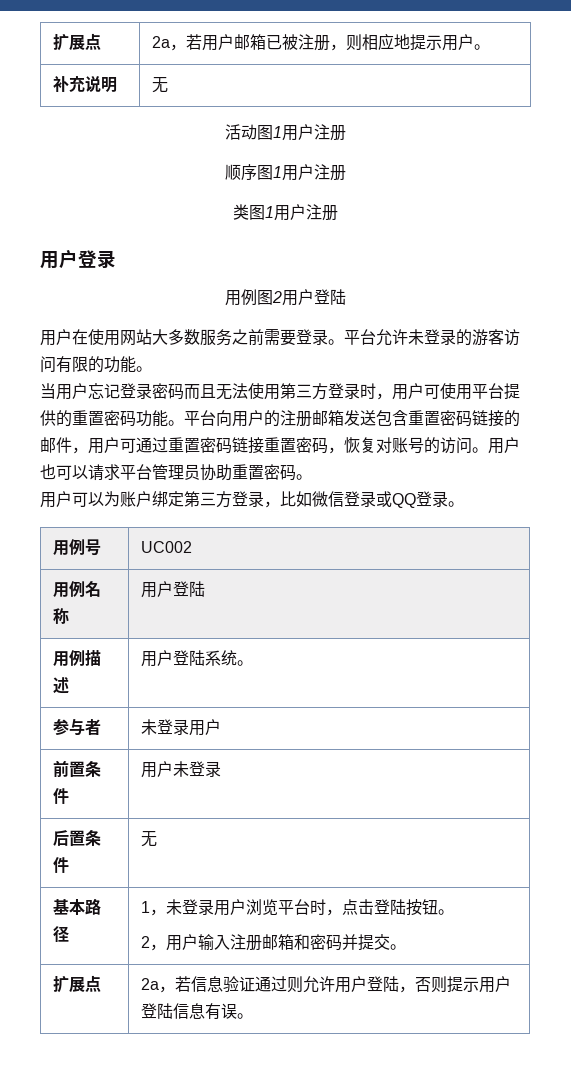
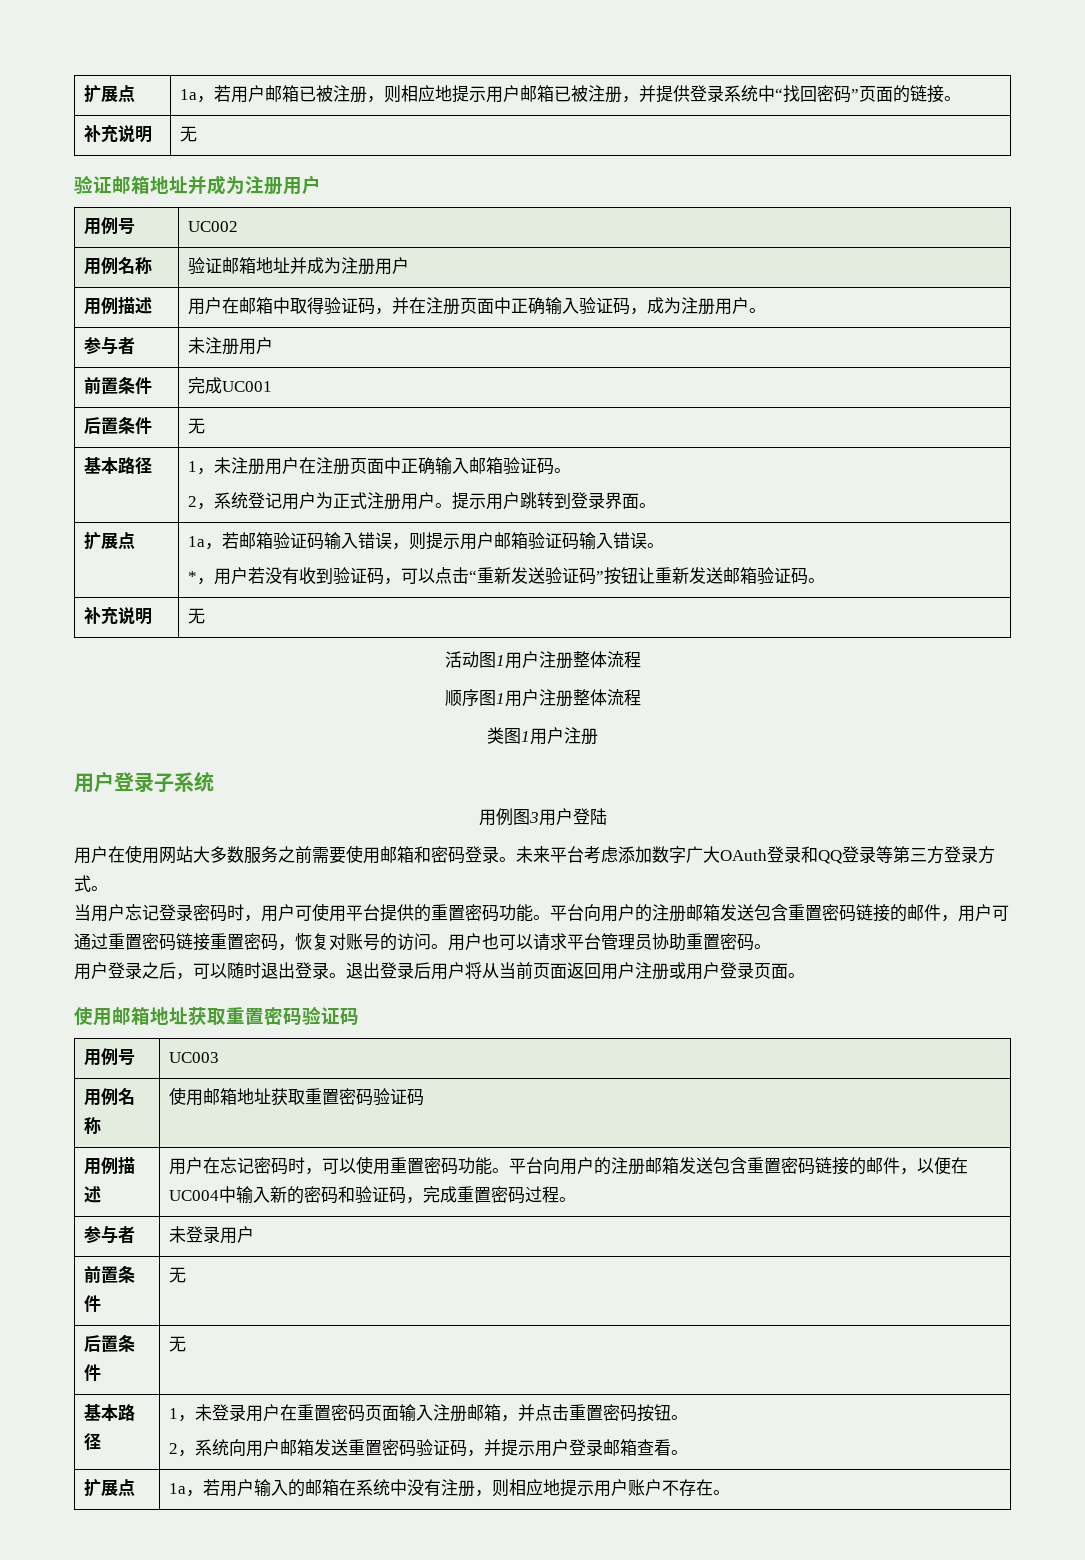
[52,33,101,51] [151,36,170,48] 扩展点 | 2a -> [83,85,135,103] [179,89,197,100] 扩展点 | 1a
(474, 42) none -> [519,85,961,103] [83,125,152,143] [179,126,197,142] [74,175,321,195] [83,217,135,235] [187,221,238,232] [83,257,152,275] [187,257,409,275] [83,297,152,315] [187,297,766,315] [83,336,135,355] [187,337,273,355] [83,376,152,395] [187,377,272,394] [83,416,152,435] [187,418,205,434] [83,457,152,474] [187,457,571,475] [187,492,656,510] [83,532,135,550] [187,532,664,550] [187,567,808,585] 邮箱已被注册，并提供登录系统中“找回密码”页面的链接。 // 补充说明 | 无 // 验证邮箱地址并成为注册用户 // 用例号 | UC002 // 用例名称 | 验证邮箱地址并成为注册用户 // 用例描述 | 用户在邮箱中取得验证码，并在注册页面中正确输入验证码，成为注册用户。 // 参与者 | 未注册用户 // 前置条件 | 完成UC001 // 后置条件 | 无 // 基本路径 | 1，未注册用户在注册页面中正确输入邮箱验证码。 // 2，系统登记用户为正式注册用户。提示用户跳转到登录界面。 // 扩展点 | 1a，若邮箱验证码输入错误，则提示用户邮箱验证码输入错误。 // *，用户若没有收到验证码，可以点击“重新发送验证码”按钮让重新发送邮箱验证码
(346, 133) none -> [572,651,641,668] 整体流程
(346, 173) none -> [572,689,641,706] 整体流程
(116, 259) none -> [154,771,214,793] 子系统
[272,291,282,303] 2 -> [528,812,539,823] 3
[296,329,520,346] [40,356,136,373] 登录。平台允许未登录的游客访问有限的功能 -> [346,845,995,864] [74,875,91,892] 使用邮箱和密码登录。未来平台考虑添加数字广大OAuth登录和QQ登录等第三方登录方式
[184,383,360,400] 而且无法使用第三方登录 -> (227, 913) none
[72,491,464,508] [52,539,101,556] [140,541,192,553] [52,581,101,598] [52,608,69,624] [140,581,205,598] [52,650,101,667] [52,677,69,694] [140,650,237,667] 可以为账户绑定第三方登录，比如微信登录或QQ登录。 // 用例号 | UC002 // 用例名称 | 用户登陆 // 用例描述 | 用户登陆系统 -> [108,962,805,980] [74,1006,359,1026] [83,1048,135,1066] [168,1052,219,1063] [83,1088,135,1106] [83,1117,101,1135] [168,1087,424,1106] [83,1157,135,1175] [83,1186,101,1203] [168,1156,968,1175] [168,1186,559,1204] 登录之后，可以随时退出登录。退出登录后用户将从当前页面返回用户注册或用户登录页面。 // 使用邮箱地址获取重置密码验证码 // 用例号 | UC003 // 用例名称 | 使用邮箱地址获取重置密码验证码 // 用例描述 | 用户在忘记密码时，可以使用重置密码功能。平台向用户的注册邮箱发送包含重置密码链接的邮件，以便在UC004中输入新的密码和验证码，完成重置密码过程
[140,761,221,778] 用户未登录 -> [168,1267,186,1283] 无
[245,899,454,916] [140,934,406,951] [52,975,101,993] [140,976,511,993] [140,1003,237,1020] 浏览平台时，点击登陆按钮。 // 2，用户输入注册邮箱和密码并提交。 // 扩展点 | 2a，若信息验证通过则允许用户登陆，否则提示用户登陆信息有误 -> [279,1404,688,1422] [168,1439,688,1457] [83,1479,135,1497] [168,1479,713,1497] 在重置密码页面输入注册邮箱，并点击重置密码按钮。 // 2，系统向用户邮箱发送重置密码验证码，并提示用户登录邮箱查看。 // 扩展点 | 1a，若用户输入的邮箱在系统中没有注册，则相应地提示用户账户不存在

